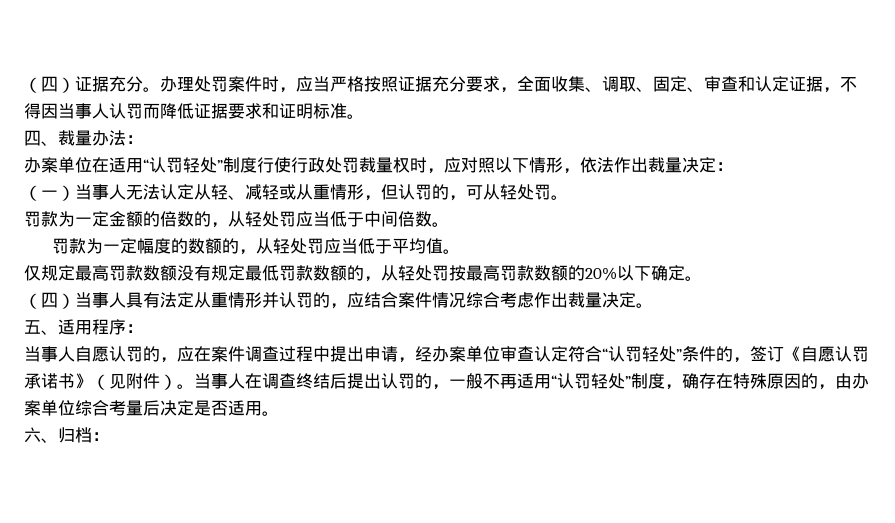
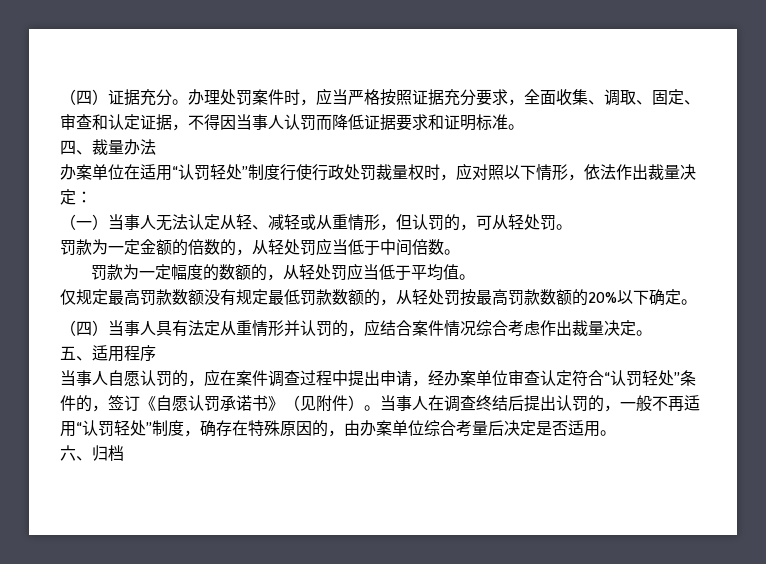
[126,135,143,144] ： -> (156, 147) none
[126,324,143,333] ： -> (156, 353) none
[92,432,109,441] ： -> (124, 453) none

